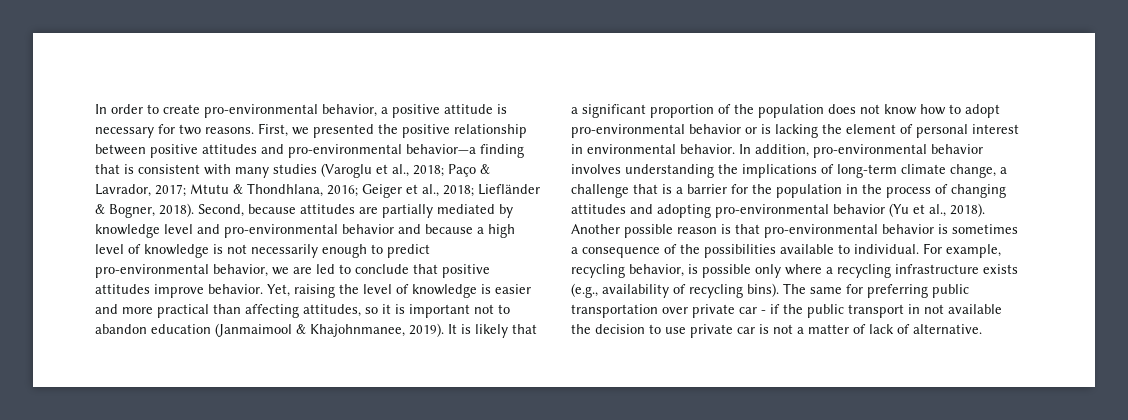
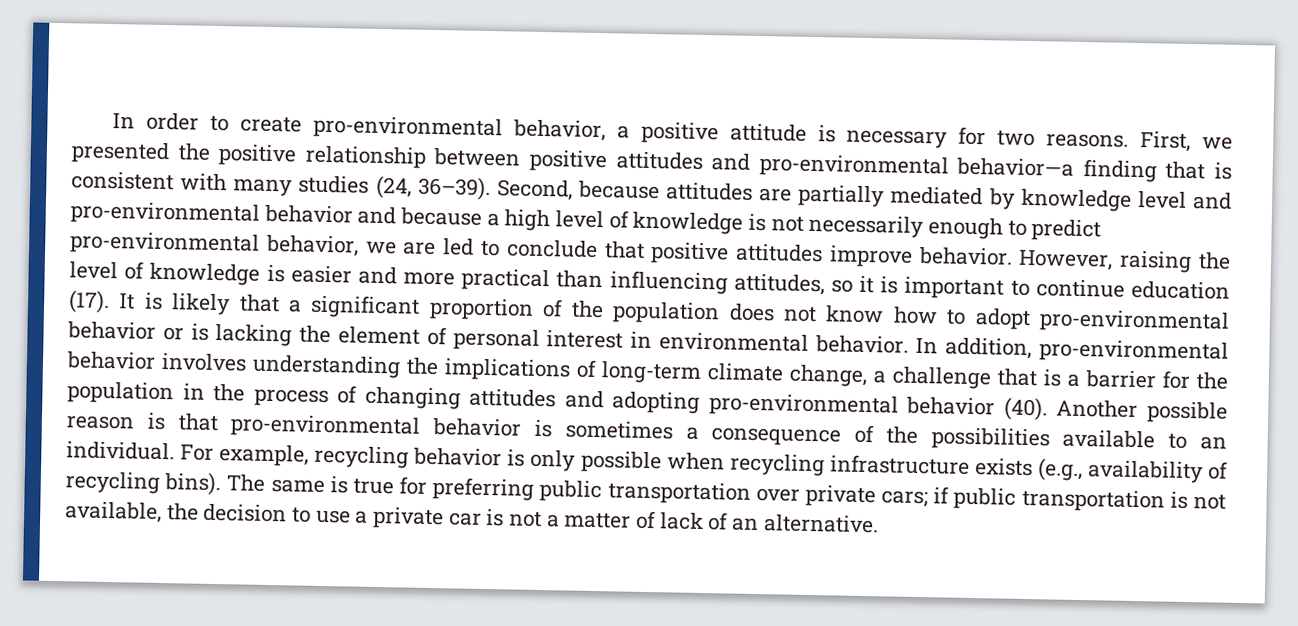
[321,163,490,178] [95,183,540,198] [95,203,194,218] (Varoglu et al., 2018; Paço & Lavrador, 2017; Mtutu & Thondhlana, 2016; Geiger et al., 2018; Liefländer & Bogner, 2018). -> [375,175,491,201] (24, 36–39).
[267,284,290,297] Yet, -> [1018,249,1114,271] However,
[245,304,299,318] affecting -> [609,270,728,295] influencing
[474,304,510,314] [95,323,444,337] not to abandon education (Janmaimool & Khajohnmanee, 2019). -> [1010,279,1230,300] [68,290,110,314] to continue education (17).
[889,203,985,217] (Yu et al., 2018). -> [1003,397,1048,421] (40).
(850, 249) none -> [1199,436,1227,450] an
[629,264,833,278] behavior, is possible only where a -> [413,447,725,474] behavior is only possible when
(842, 290) none -> [329,476,394,495] is true
[739,304,1002,318] car - if the public transport in not available -> [881,486,1226,513] [65,501,162,524] cars; if public transportation is not available,
(686, 330) none -> [355,510,369,524] a
(910, 329) none -> [731,517,760,532] an

